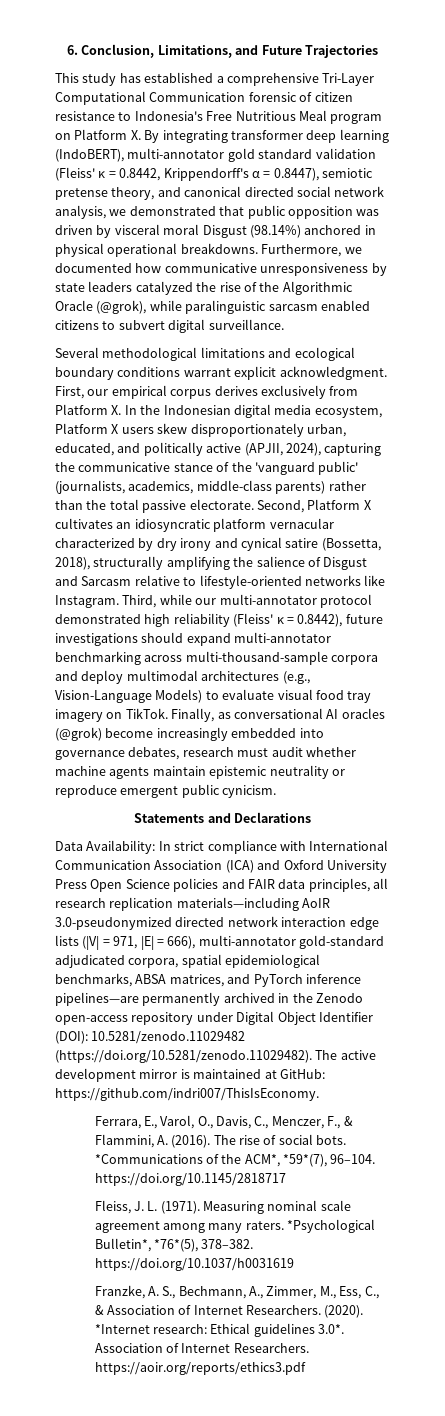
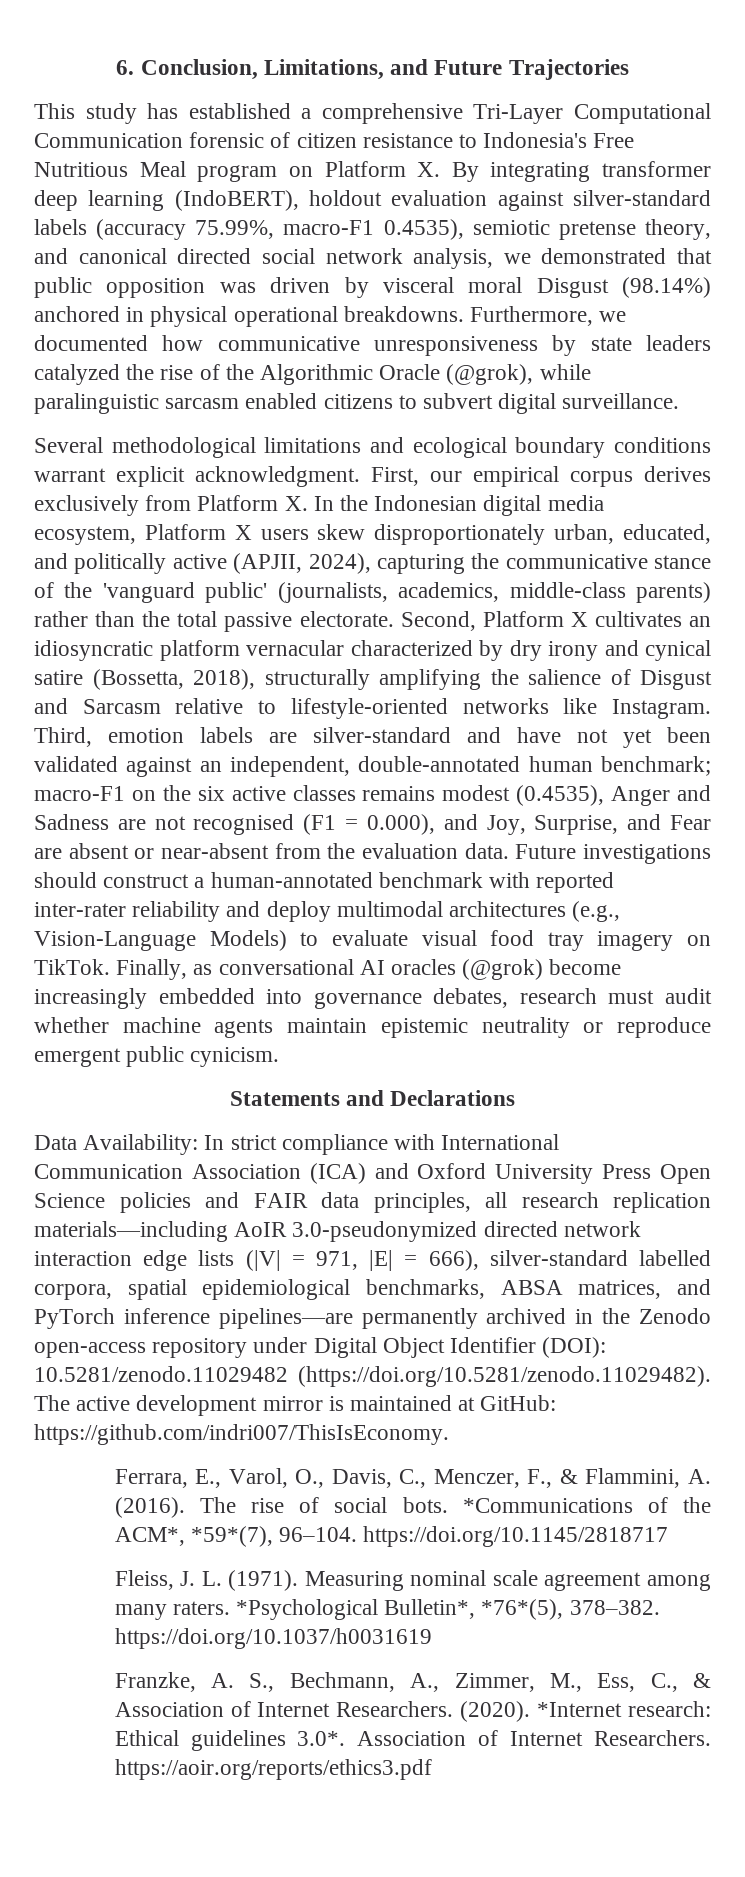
[127,148,376,162] [55,167,319,181] multi-annotator gold standard validation (Fleiss' κ = 0.8442, Krippendorff's α = 0.8447), -> [309,190,711,211] [34,219,464,240] holdout evaluation against silver-standard labels (accuracy 75.99%, macro-F1 0.4535),
[159,594,372,608] [55,613,383,627] [55,632,332,646] [55,651,379,665] while our multi-annotator protocol demonstrated high reliability (Fleiss' κ = 0.8442), future investigations should expand multi-annotator benchmarking across multi-thousand-sample corpora -> [108,727,711,748] [34,756,711,777] [34,785,711,806] [34,814,711,835] [34,843,711,864] [34,872,615,893] [34,901,221,922] emotion labels are silver-standard and have not yet been validated against an independent, double-annotated human benchmark; macro-F1 on the six active classes remains modest (0.4535), Anger and Sadness are not recognised (F1 = 0.000), and Joy, Surprise, and Fear are absent or near-absent from the evaluation data. Future investigations should construct a human-annotated benchmark with reported inter-rater reliability
[198,935,384,949] [55,955,125,968] multi-annotator gold-standard adjudicated -> [489,1250,711,1266] silver-standard labelled

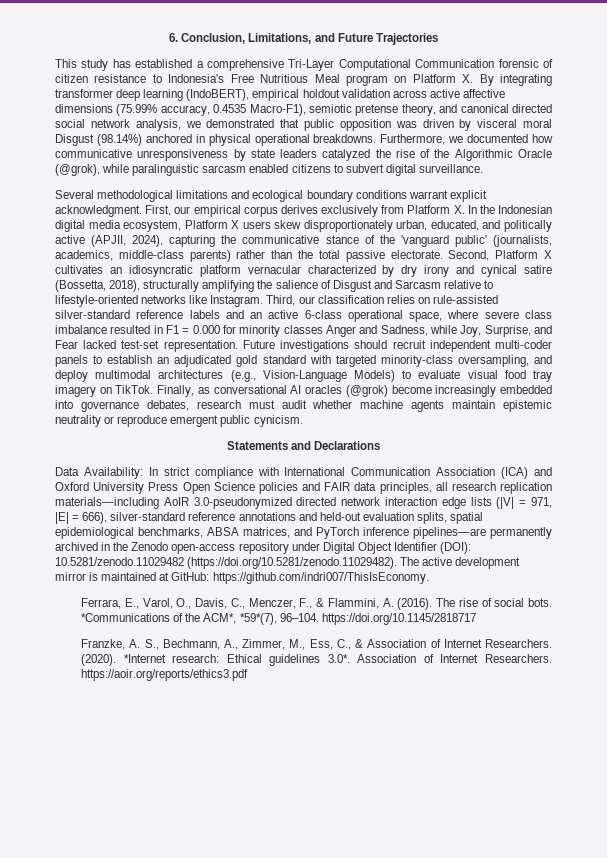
[309,190,711,211] [34,219,464,240] holdout evaluation against silver-standard labels (accuracy 75.99%, macro-F1 0.4535), -> [252,89,505,101] [55,104,306,116] empirical holdout validation across active affective dimensions (75.99% accuracy, 0.4535 Macro-F1),
[108,727,711,748] [34,756,711,777] [34,785,711,806] [34,814,711,835] [34,843,711,864] [34,872,615,893] [34,901,221,922] emotion labels are silver-standard and have not yet been validated against an independent, double-annotated human benchmark; macro-F1 on the six active classes remains modest (0.4535), Anger and Sadness are not recognised (F1 = 0.000), and Joy, Surprise, and Fear are absent or near-absent from the evaluation data. Future investigations should construct a human-annotated benchmark with reported inter-rater reliability -> [298,295,498,304] [55,310,552,322] [55,325,552,337] [55,340,552,352] [55,355,529,367] our classification relies on rule-assisted silver-standard reference labels and an active 6-class operational space, where severe class imbalance resulted in F1 = 0.000 for minority classes Anger and Sadness, while Joy, Surprise, and Fear lacked test-set representation. Future investigations should recruit independent multi-coder panels to establish an adjudicated gold standard with targeted minority-class oversampling,
[639,1250,711,1266] [34,1284,112,1300] labelled corpora, -> [188,512,447,524] reference annotations and held-out evaluation splits,
[114,1570,711,1591] [114,1599,660,1620] [114,1628,432,1649] // Fleiss, J. L. (1971). Measuring nominal scale agreement among many raters. *Psychological Bulletin*, *76*(5), 378–382. https://doi.org/10.1037/h0031619 -> (476, 619) none

